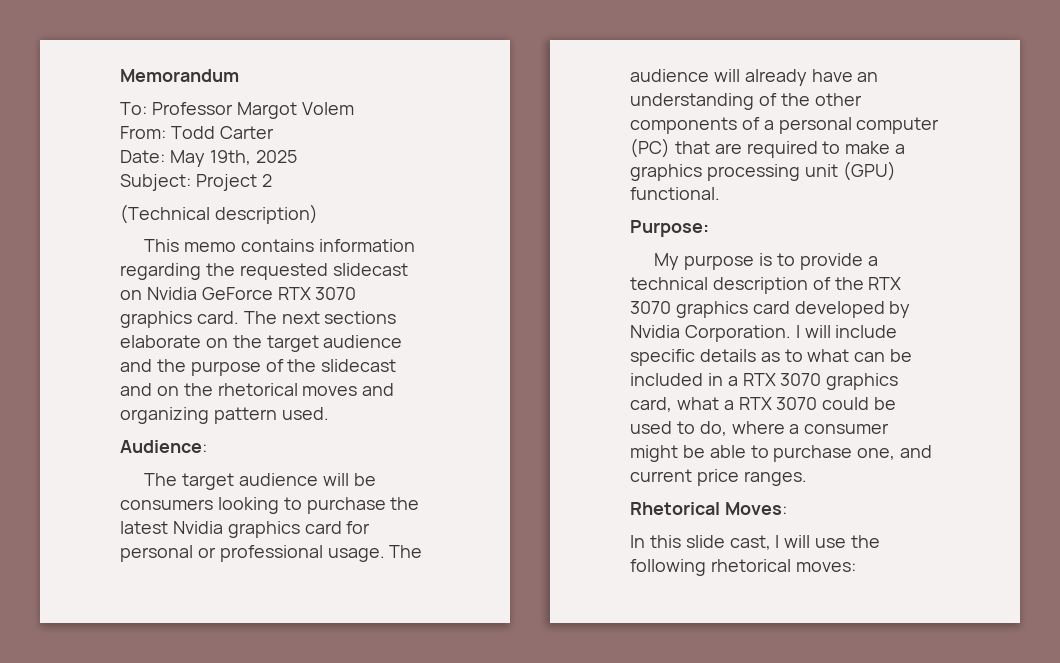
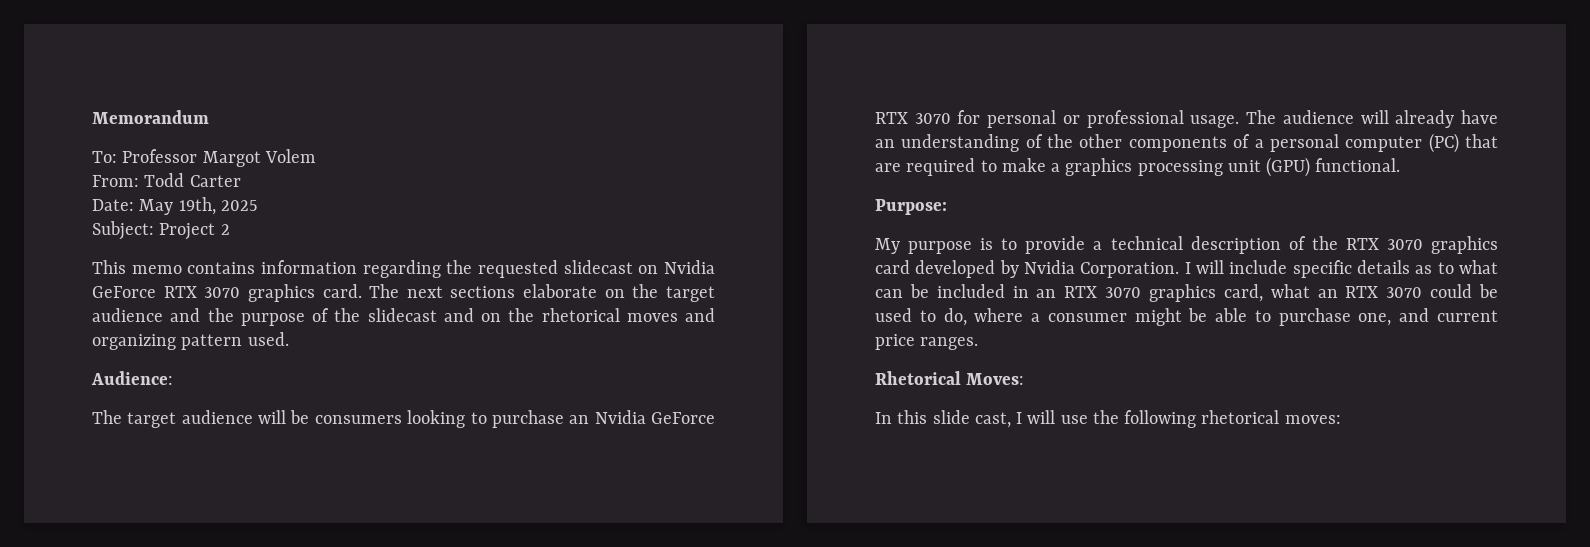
[120,204,318,224] // (Technical description) -> (230, 229) none
[390,497,420,510] [120,521,342,538] the latest Nvidia graphics card -> [569,410,716,424] [875,112,951,124] an Nvidia GeForce RTX 3070
[727,376,738,386] a -> [1036,289,1057,298] an
[723,400,734,410] a -> [1317,289,1338,298] an

